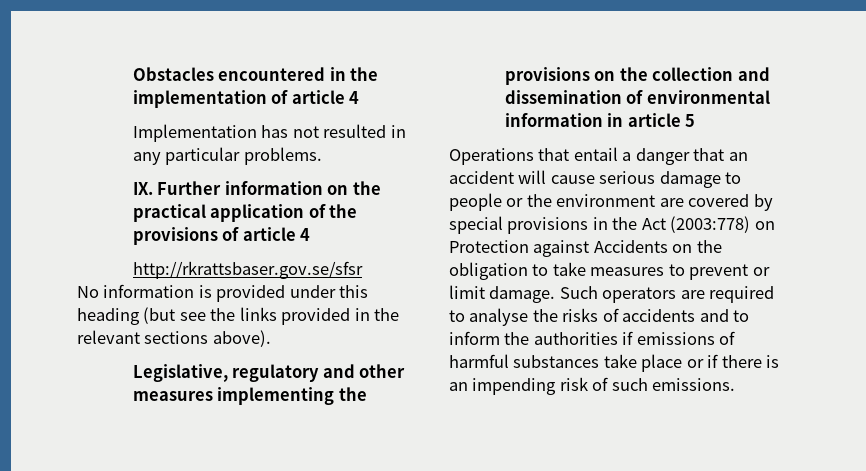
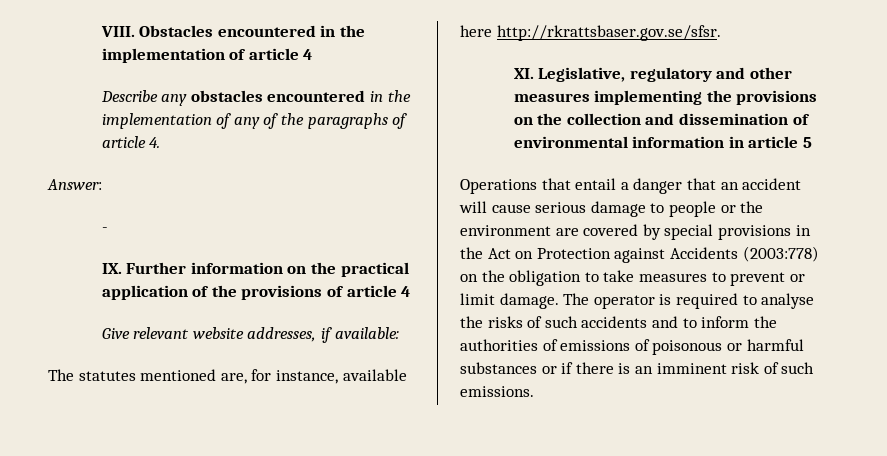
(132, 74) none -> [100,26,135,37] VIII.
[132,124,406,142] [132,147,322,165] Implementation has not resulted in any particular problems. -> [100,90,411,106] [101,113,408,129] [101,136,161,148] [47,179,102,190] [101,227,108,232] Describe any obstacles encountered in the implementation of any of the paragraphs of article 4. // Answer: // -
[132,261,363,279] [77,284,369,302] [77,307,400,325] [77,330,271,347] http://rkrattsbaser.gov.se/sfsr // No information is provided under this heading (but see the links provided in the relevant sections above). // -> [101,327,399,343] [48,369,407,384] [460,25,721,41] [513,68,534,79] Give relevant website addresses, if available: // The statutes mentioned are, for instance, available here http://rkrattsbaser.gov.se/sfsr. // XI.
[670,216,751,233] (2003:778) -> (511, 253) none
(668, 246) none -> [742,246,819,262] (2003:778)
[559,286,705,303] Such operators are -> [563,293,672,309] The operator is
(619, 315) none -> [544,316,578,328] such
[622,331,634,345] if -> [542,339,558,351] of
[449,354,683,372] harmful substances take place -> [652,339,804,355] [460,362,537,374] poisonous or harmful substances
[472,378,557,395] impending -> [656,363,727,374] imminent

